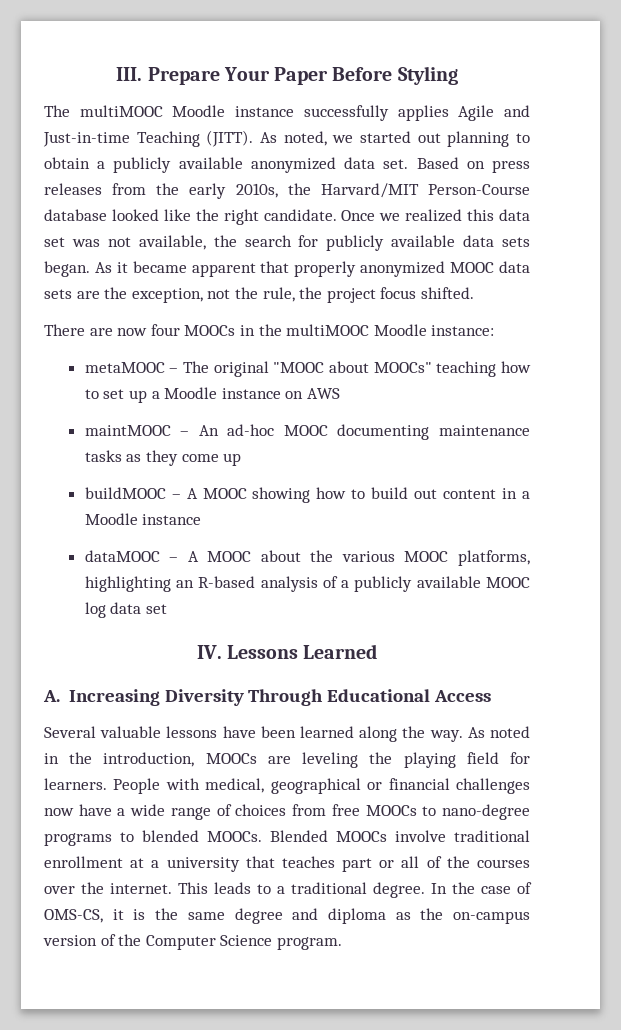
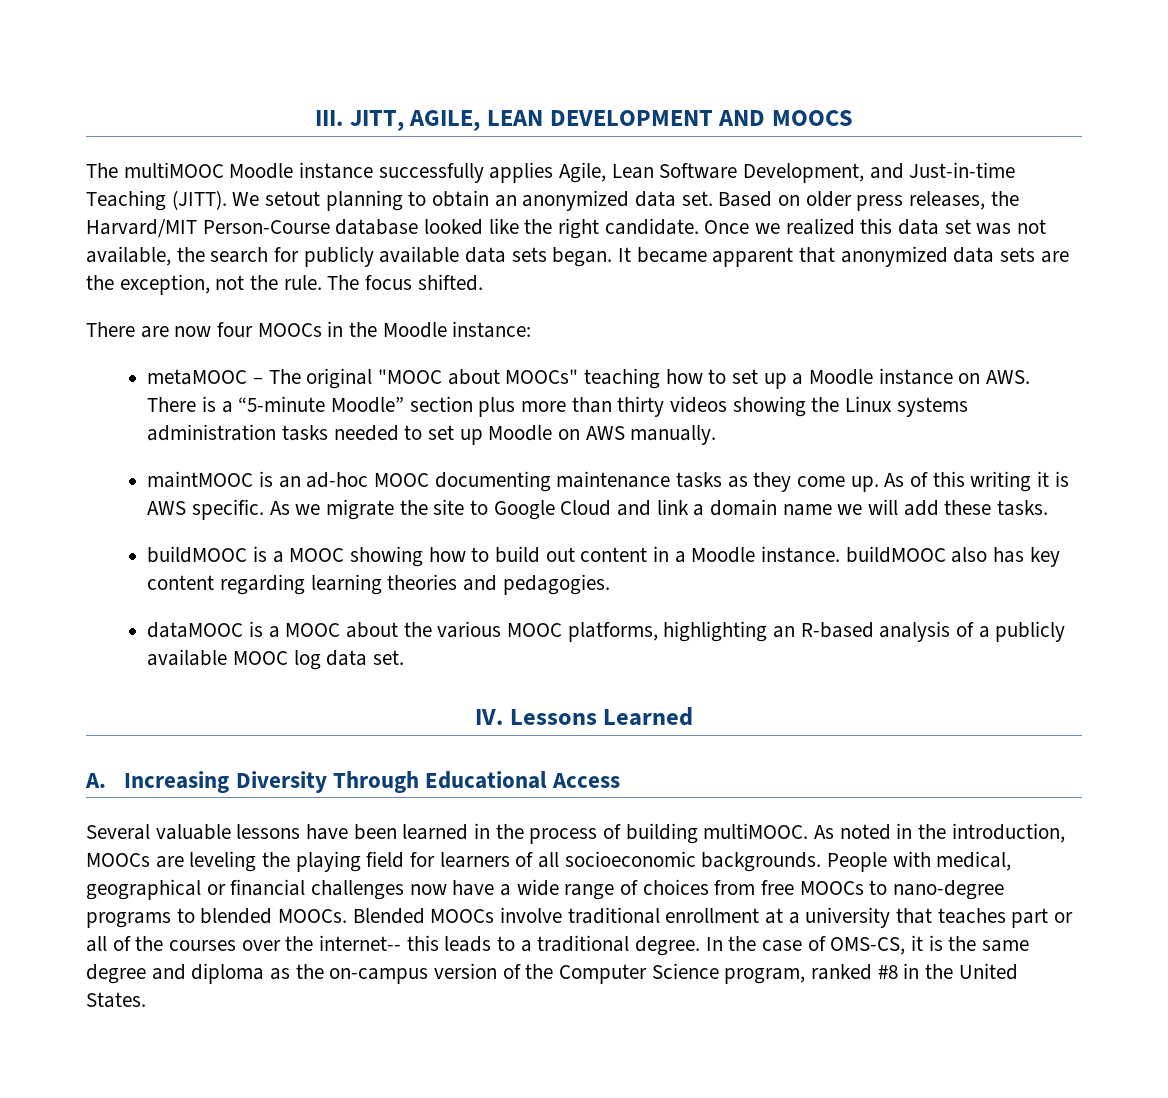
[147,66,458,85] Prepare Your Paper Before Styling -> [349,110,853,131] JITT, AGILE, LEAN DEVELOPMENT AND MOOCS
[458,105,530,121] [43,130,530,147] [44,157,243,173] Agile and Just-in-time Teaching (JITT). As noted, we started out planning to obtain a publicly available -> [559,162,1016,183] [86,190,517,211] Agile, Lean Software Development, and Just-in-time Teaching (JITT). We setout planning to obtain an
[492,160,530,173] [44,183,278,199] press releases from the early 2010s, -> [805,191,986,211] older press releases,
[94,262,128,273] As it -> [618,247,632,262] It
[294,261,495,277] properly anonymized MOOC -> [840,246,948,267] anonymized
[262,287,376,303] rule, the project -> [283,275,360,290] rule. The
[286,324,370,336] multiMOOC -> (378, 329) none
[306,388,340,399] AWS -> [986,370,1031,384] [147,396,968,417] [147,424,717,445] AWS. There is a “5-minute Moodle” section plus more than thirty videos showing the Linux systems administration tasks needed to set up Moodle on AWS manually.
[180,425,219,436] – An -> [259,471,301,488] is an
[223,453,242,466] [84,487,198,499] up // buildMOOC – A -> [850,471,1069,492] [147,499,1049,520] [147,546,284,563] up. As of this writing it is AWS specific. As we migrate the site to Google Cloud and link a domain name we will add these tasks. // buildMOOC is a
[142,514,202,525] instance -> [761,546,1060,567] [147,574,610,595] instance. buildMOOC also has key content regarding learning theories and pedagogies.
[169,551,199,562] – A -> [249,621,280,638] is a
[145,604,167,614] set -> [373,650,405,665] set.
[359,726,463,742] along the way. -> [474,823,809,844] in the process of building multiMOOC.
[44,778,107,790] learners. -> [439,851,822,872] learners of all socioeconomic backgrounds.
[110,882,208,894] internet. This -> [319,935,439,951] internet-- this
[276,937,342,950] program. -> [724,963,1018,984] [86,992,146,1008] program, ranked #8 in the United States.

